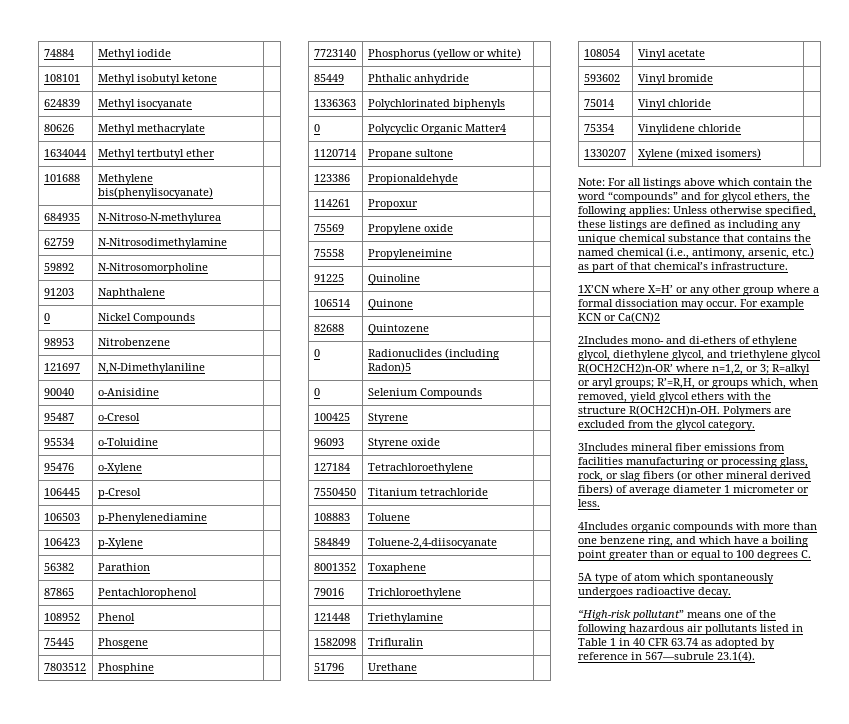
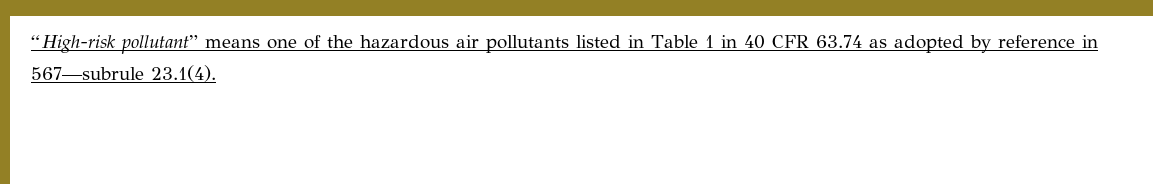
[43,49,74,57] [97,49,171,60] [43,74,80,82] [97,74,217,85] [43,99,80,107] [97,99,192,110] [43,124,74,132] [97,124,205,135] [43,149,86,157] [97,149,215,160] [43,174,80,182] [97,174,153,185] [97,187,213,199] [43,213,80,221] [97,213,221,224] [43,238,74,246] [97,238,227,249] [43,263,74,271] [97,263,208,274] [43,288,74,296] [97,288,165,299] [43,313,50,321] [97,313,195,324] [43,338,74,346] [97,338,170,346] [43,363,80,371] [97,363,205,374] [43,388,74,396] [97,388,159,396] [43,413,74,421] [97,413,140,421] [43,438,74,446] [97,438,158,446] [43,463,74,471] [97,463,142,474] [43,488,80,496] [97,488,141,499] [43,513,80,521] [97,513,207,524] [43,538,80,546] [97,538,143,549] [43,563,74,571] [97,563,150,571] [43,588,74,596] [97,588,197,599] [43,613,80,621] [97,613,135,621] [43,638,74,646] [97,638,148,649] [43,663,86,671] [97,663,154,674] [313,49,356,57] [367,48,521,60] [313,74,344,82] [367,74,469,85] [313,99,356,107] [367,99,505,110] [313,124,320,132] [367,124,506,135] [313,149,356,157] [367,149,453,160] [313,174,350,182] [367,174,458,185] [313,199,350,207] [367,199,418,210] [313,224,344,232] [367,224,453,235] [313,249,344,257] [367,249,452,260] [313,274,344,282] [367,274,420,285] [313,299,350,307] [367,299,413,310] [313,324,344,332] [367,324,429,335] [313,349,320,357] [367,348,499,360] [367,362,411,373] [313,388,320,396] [367,388,482,399] [313,413,350,421] [367,413,408,424] [313,438,344,446] [367,438,440,449] [313,463,350,471] [367,463,473,474] [313,488,356,496] [367,488,488,496] [313,513,350,521] [367,513,410,521] [313,538,350,546] [367,538,497,549] [313,563,356,571] [367,563,426,574] [313,588,344,596] [367,588,461,599] [313,613,350,621] [367,613,443,624] [313,638,356,646] [367,638,423,646] [313,663,344,671] [367,663,417,671] [583,49,620,57] [637,49,705,60] [583,74,620,82] [637,74,713,85] [583,99,614,107] [637,99,711,110] [583,124,614,132] [637,124,741,135] [583,149,626,157] [637,148,761,160] [578,178,812,189] [578,191,810,203] [578,206,816,217] [578,220,801,231] [578,234,811,245] [578,247,814,259] [578,262,788,273] [578,285,819,296] [578,299,804,310] [578,312,660,323] [578,336,797,347] [578,350,821,361] [578,363,810,375] [578,378,818,389] [578,392,771,403] [578,405,791,417] [578,420,755,431] [578,443,785,451] [578,457,808,468] [578,470,811,482] [578,484,809,496] [578,499,600,507] [578,522,817,533] [578,536,808,547] [578,550,811,561] [578,573,774,584] [578,587,731,598] 74884 | Methyl iodide | // 108101 | Methyl isobutyl ketone | // 624839 | Methyl isocyanate | // 80626 | Methyl methacrylate | // 1634044 | Methyl tertbutyl ether | // 101688 | Methylene bis(phenylisocyanate) | // 684935 | N-Nitroso-N-methylurea | // 62759 | N-Nitrosodimethylamine | // 59892 | N-Nitrosomorpholine | // 91203 | Naphthalene | // 0 | Nickel Compounds | // 98953 | Nitrobenzene | // 121697 | N,N-Dimethylaniline | // 90040 | o-Anisidine | // 95487 | o-Cresol | // 95534 | o-Toluidine | // 95476 | o-Xylene | // 106445 | p-Cresol | // 106503 | p-Phenylenediamine | // 106423 | p-Xylene | // 56382 | Parathion | // 87865 | Pentachlorophenol | // 108952 | Phenol | // 75445 | Phosgene | // 7803512 | Phosphine | // 7723140 | Phosphorus (yellow or white) | // 85449 | Phthalic anhydride | // 1336363 | Polychlorinated biphenyls | // 0 | Polycyclic Organic Matter4 | // 1120714 | Propane sultone | // 123386 | Propionaldehyde | // 114261 | Propoxur | // 75569 | Propylene oxide | // 75558 | Propyleneimine | // 91225 | Quinoline | // 106514 | Quinone | // 82688 | Quintozene | // 0 | Radionuclides (including Radon)5 | // 0 | Selenium Compounds | // 100425 | Styrene | // 96093 | Styrene oxide | // 127184 | Tetrachloroethylene | // 7550450 | Titanium tetrachloride | // 108883 | Toluene | // 584849 | Toluene-2,4-diisocyanate | // 8001352 | Toxaphene | // 79016 | Trichloroethylene | // 121448 | Triethylamine | // 1582098 | Trifluralin | // 51796 | Urethane | // 108054 | Vinyl acetate | // 593602 | Vinyl bromide | // 75014 | Vinyl chloride | // 75354 | Vinylidene chloride | // 1330207 | Xylene (mixed isomers) | // Note: For all listings above which contain the word “compounds” and for glycol ethers, the following applies: Unless otherwise specified, these listings are defined as including any unique chemical substance that contains the named chemical (i.e., antimony, arsenic, etc.) as part of that chemical’s infrastructure. // 1X’CN where X=H’ or any other group where a formal dissociation may occur. For example KCN or Ca(CN)2 // 2Includes mono- and di-ethers of ethylene glycol, diethylene glycol, and triethylene glycol R(OCH2CH2)n-OR’ where n=1,2, or 3; R=alkyl or aryl groups; R’=R,H, or groups which, when removed, yield glycol ethers with the structure R(OCH2CH)n-OH. Polymers are excluded from the glycol category. // 3Includes mineral fiber emissions from facilities manufacturing or processing glass, rock, or slag fibers (or other mineral derived fibers) of average diameter 1 micrometer or less. // 4Includes organic compounds with more than one benzene ring, and which have a boiling point greater than or equal to 100 degrees C. // 5A type of atom which spontaneously undergoes radioactive decay. // -> (31, 44) none
[578,624,626,635] following -> (353, 41) none

